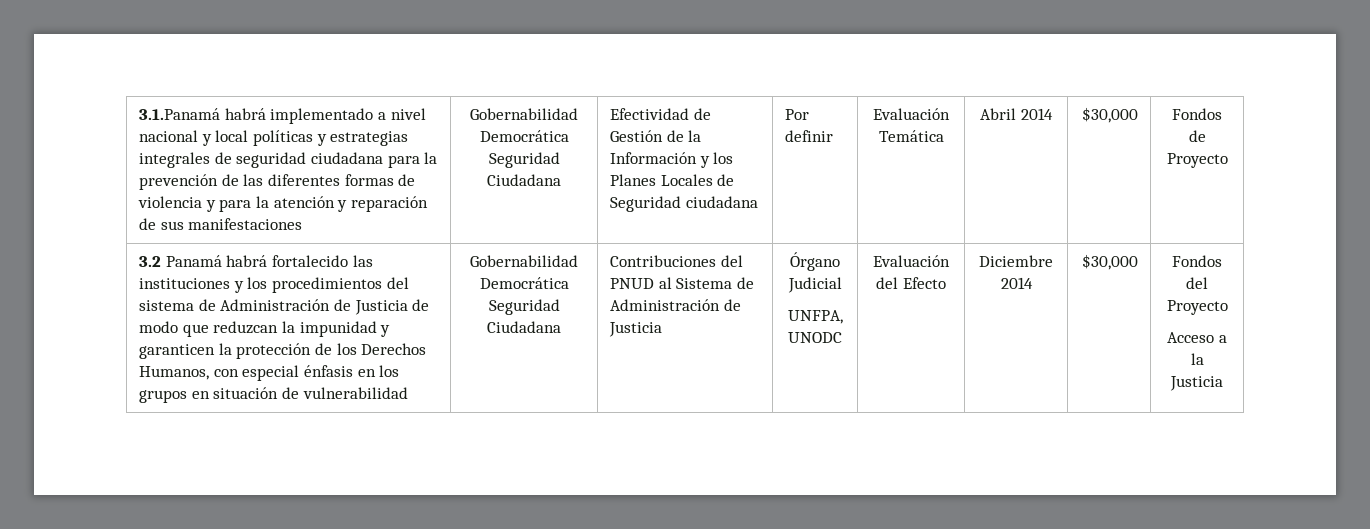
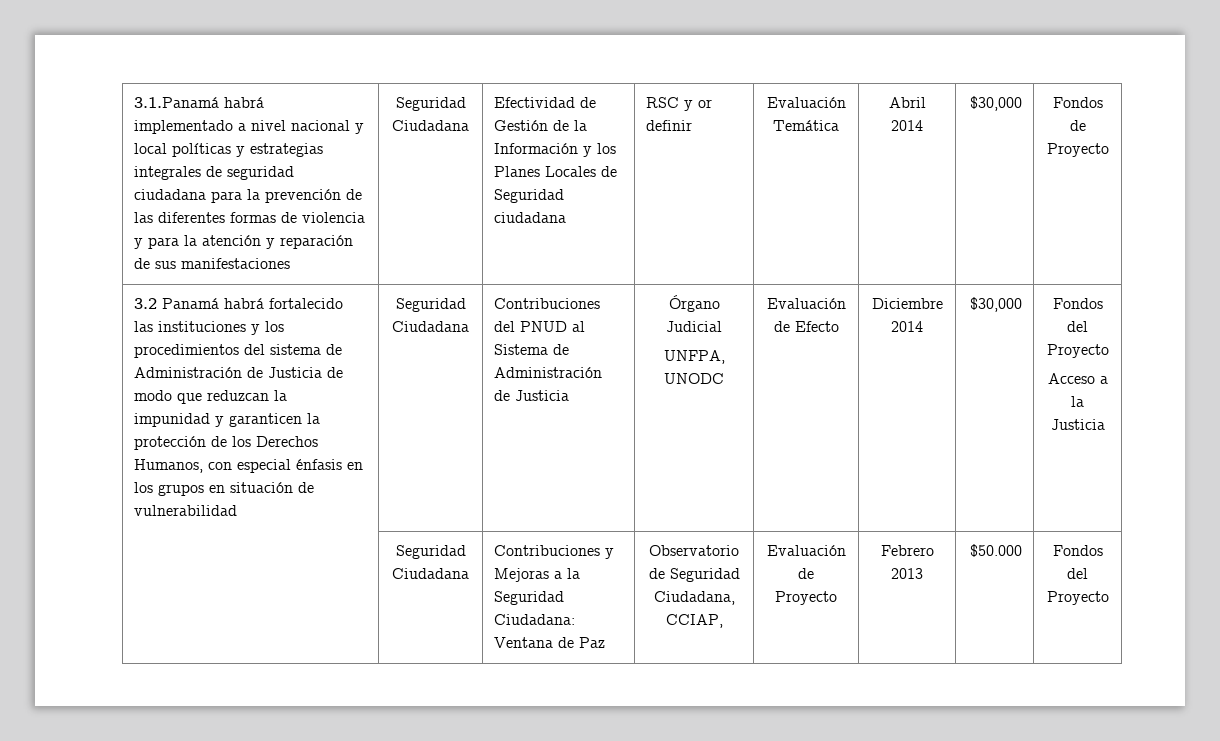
[470,108,578,120] [479,130,569,142] Gobernabilidad Democrática -> (291, 263) none
[785,109,810,120] Por -> [646,97,713,111] RSC y or
[470,255,578,267] [479,277,569,289] Gobernabilidad Democrática -> (238, 510) none
[876,277,899,289] del -> [773,321,790,332] de
(1223, 383) none -> [395,545,466,559] [392,568,469,579] [494,545,615,559] [494,568,581,582] [494,591,565,605] [494,614,576,625] [494,637,606,648] [649,545,739,556] [648,568,740,582] [653,591,735,605] [665,614,723,628] [766,545,846,556] [798,568,814,579] [775,591,837,605] [880,545,934,556] [891,568,923,579] [969,544,1022,557] [1052,545,1103,556] [1067,568,1088,579] [1046,591,1109,605] // | Seguridad Ciudadana | Contribuciones y Mejoras a la Seguridad Ciudadana: Ventana de Paz | Observatorio de Seguridad Ciudadana, CCIAP, | Evaluación de Proyecto | Febrero 2013 | $50.000 | Fondos del Proyecto

